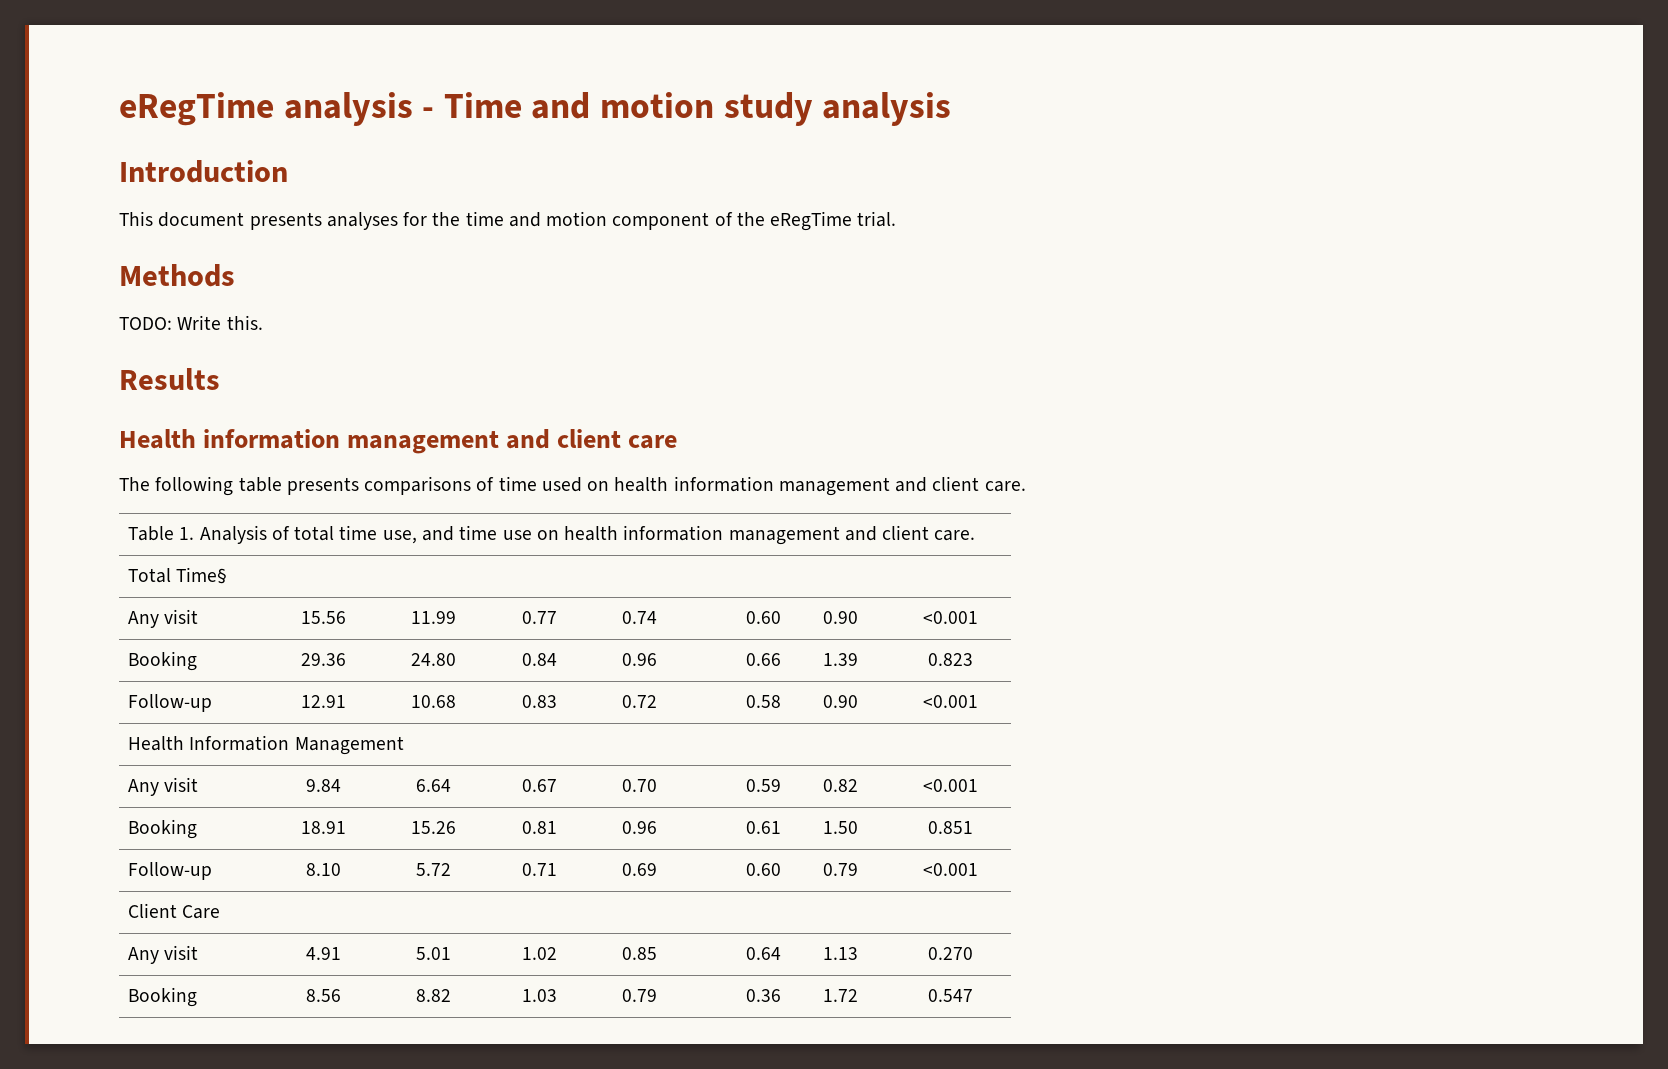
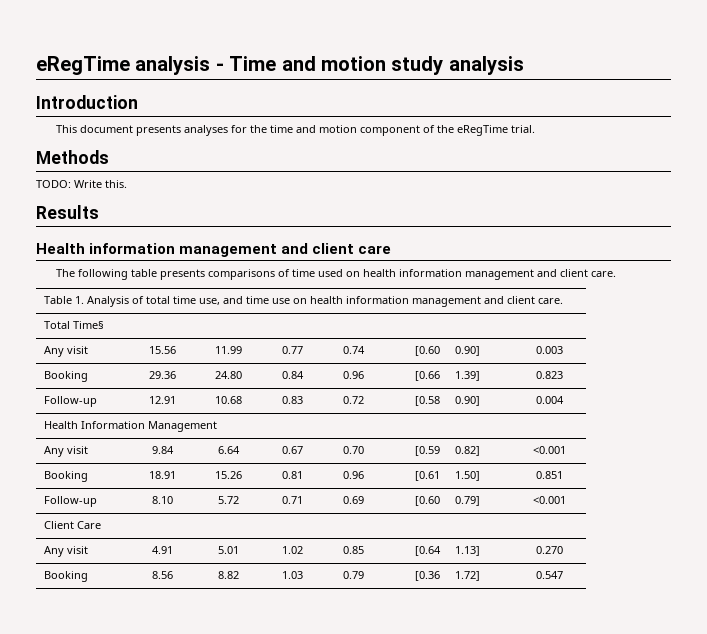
[745,611,781,624] [822,611,858,624] [923,611,978,624] 0.60 | 0.90 | <0.001 -> [415,346,441,356] [454,346,480,356] [535,346,563,354] [0.60 | 0.90] | 0.003
[745,653,781,666] [822,653,858,666] 0.66 | 1.39 -> [415,371,441,381] [454,371,480,381] [0.66 | 1.39]
[745,695,781,708] [822,695,858,708] [923,695,978,708] 0.58 | 0.90 | <0.001 -> [415,396,441,406] [454,396,480,406] [535,396,564,404] [0.58 | 0.90] | 0.004
[745,779,781,792] [822,779,858,792] 0.59 | 0.82 -> [415,446,441,456] [454,446,480,456] [0.59 | 0.82]
[745,821,781,834] [822,821,858,834] 0.61 | 1.50 -> [415,471,441,481] [454,471,480,481] [0.61 | 1.50]
[745,863,781,876] [822,863,858,876] 0.60 | 0.79 -> [415,496,441,506] [454,496,480,506] [0.60 | 0.79]
[745,947,781,960] [822,947,858,960] 0.64 | 1.13 -> [415,546,442,556] [454,546,480,556] [0.64 | 1.13]
[745,989,781,1002] [822,989,858,1002] 0.36 | 1.72 -> [415,571,441,581] [454,571,480,581] [0.36 | 1.72]

